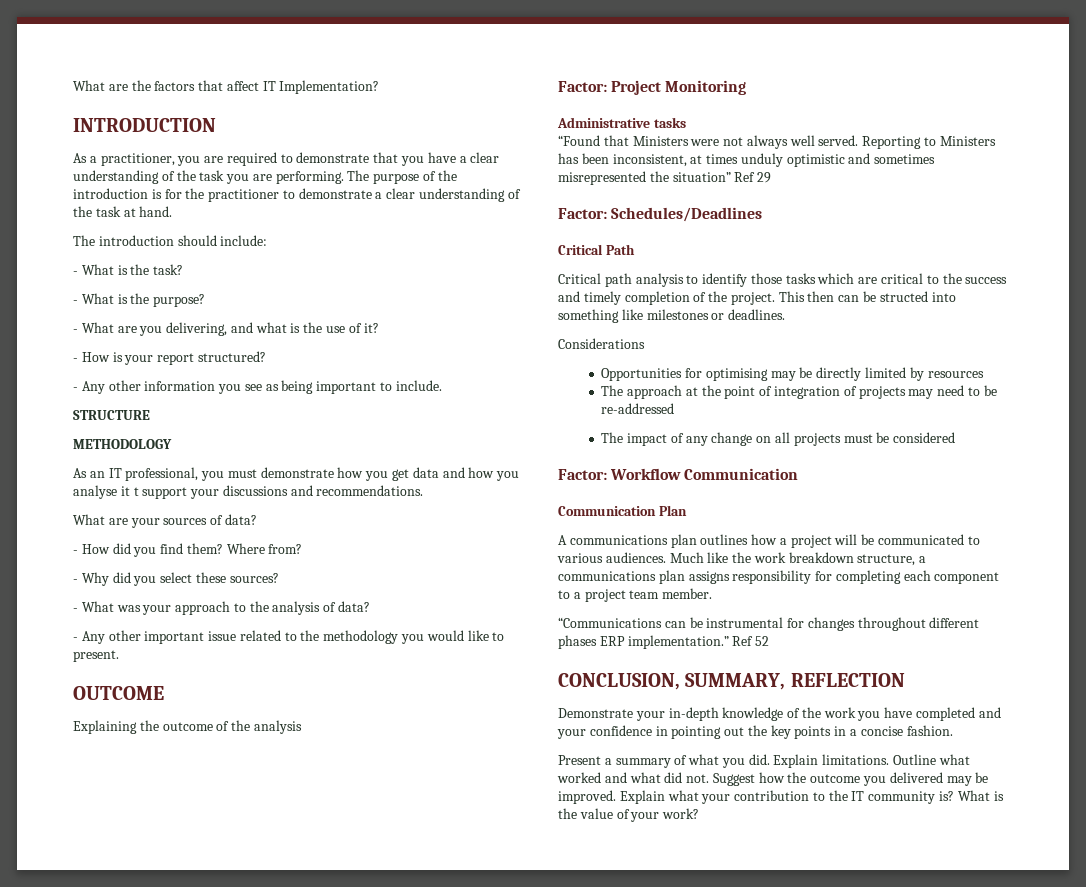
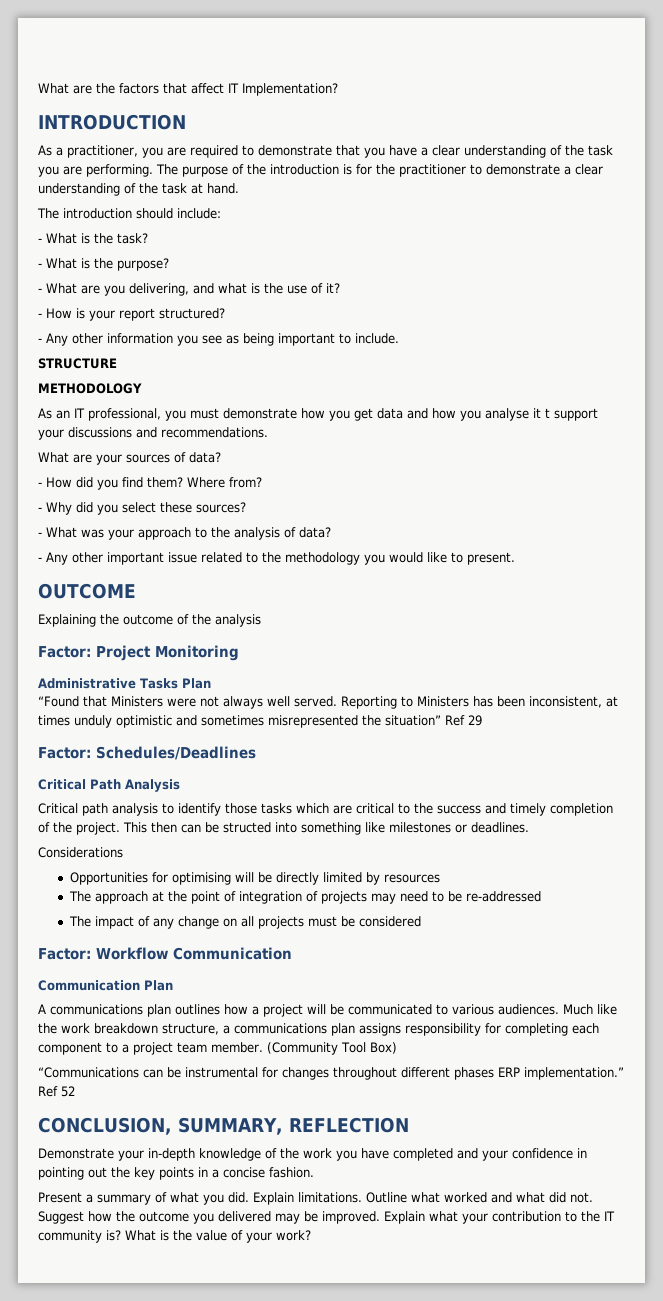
[653,117,686,128] tasks -> [140,678,211,689] Tasks Plan
(635, 249) none -> [125,779,180,792] Analysis
[770,371,796,381] may -> [234,872,254,882] will
(713, 593) none -> [266,1042,397,1055] (Community Tool Box)

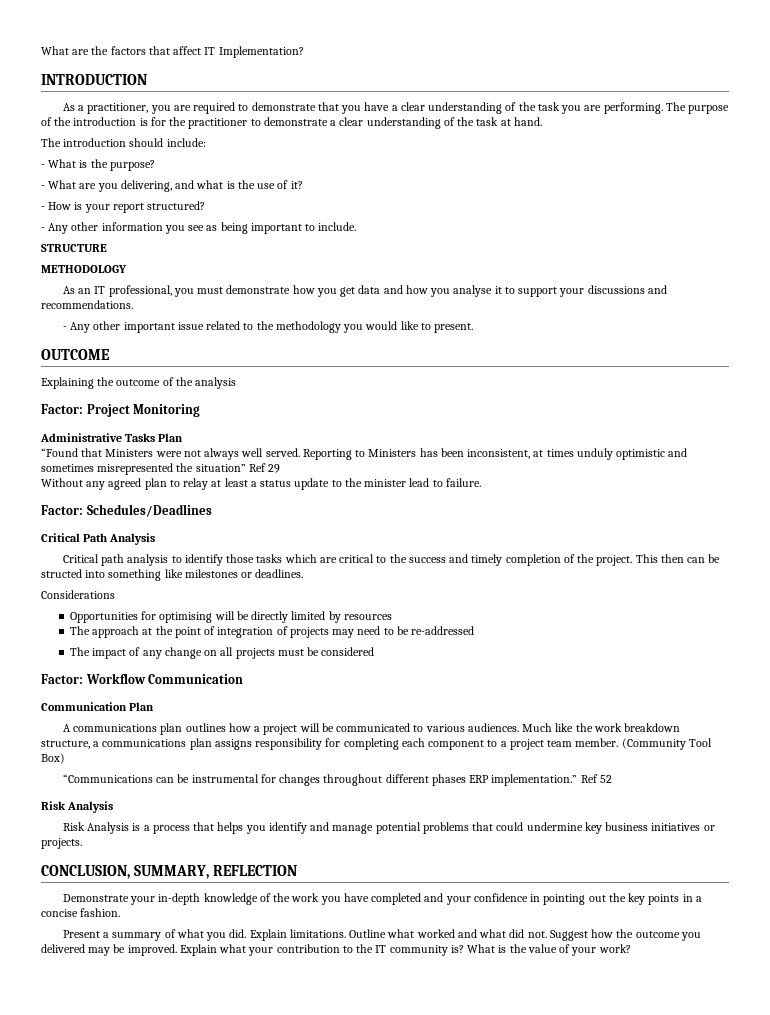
[38,233,148,244] // - What is the task? -> (206, 142) none
[545,408,550,418] t -> [504,287,515,294] to
[38,452,221,465] [38,477,262,490] [38,502,246,515] [38,527,331,540] // What are your sources of data? // - How did you find them? Where from? // - Why did you select these sources? // - What was your approach to the analysis of data? -> (133, 304) none
(482, 720) none -> [41,478,481,490] // Without any agreed plan to relay at least a status update to the minister lead to failure.
(75, 1091) none -> [41,801,114,813] [62,822,715,834] [41,838,82,849] // Risk Analysis // Risk Analysis is a process that helps you identify and manage potential problems that could undermine key business initiatives or projects.

